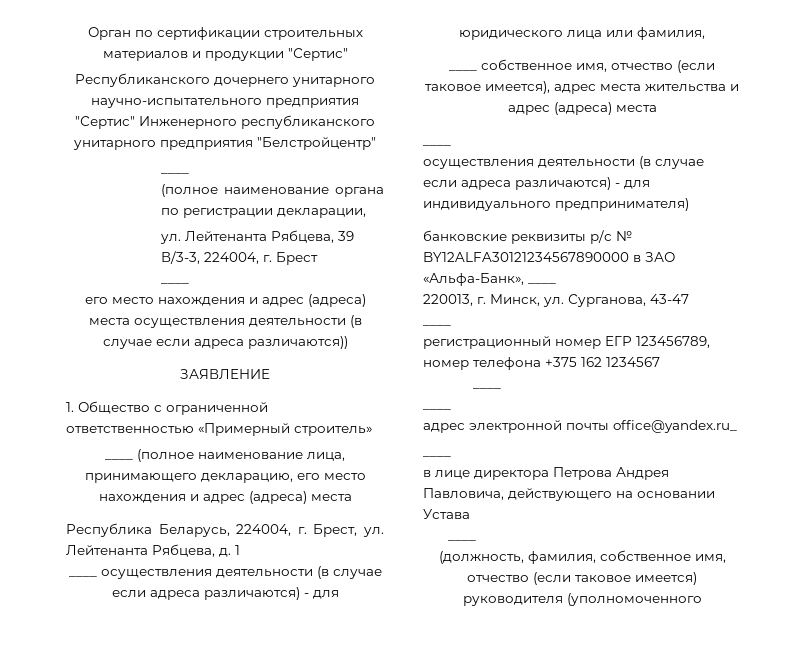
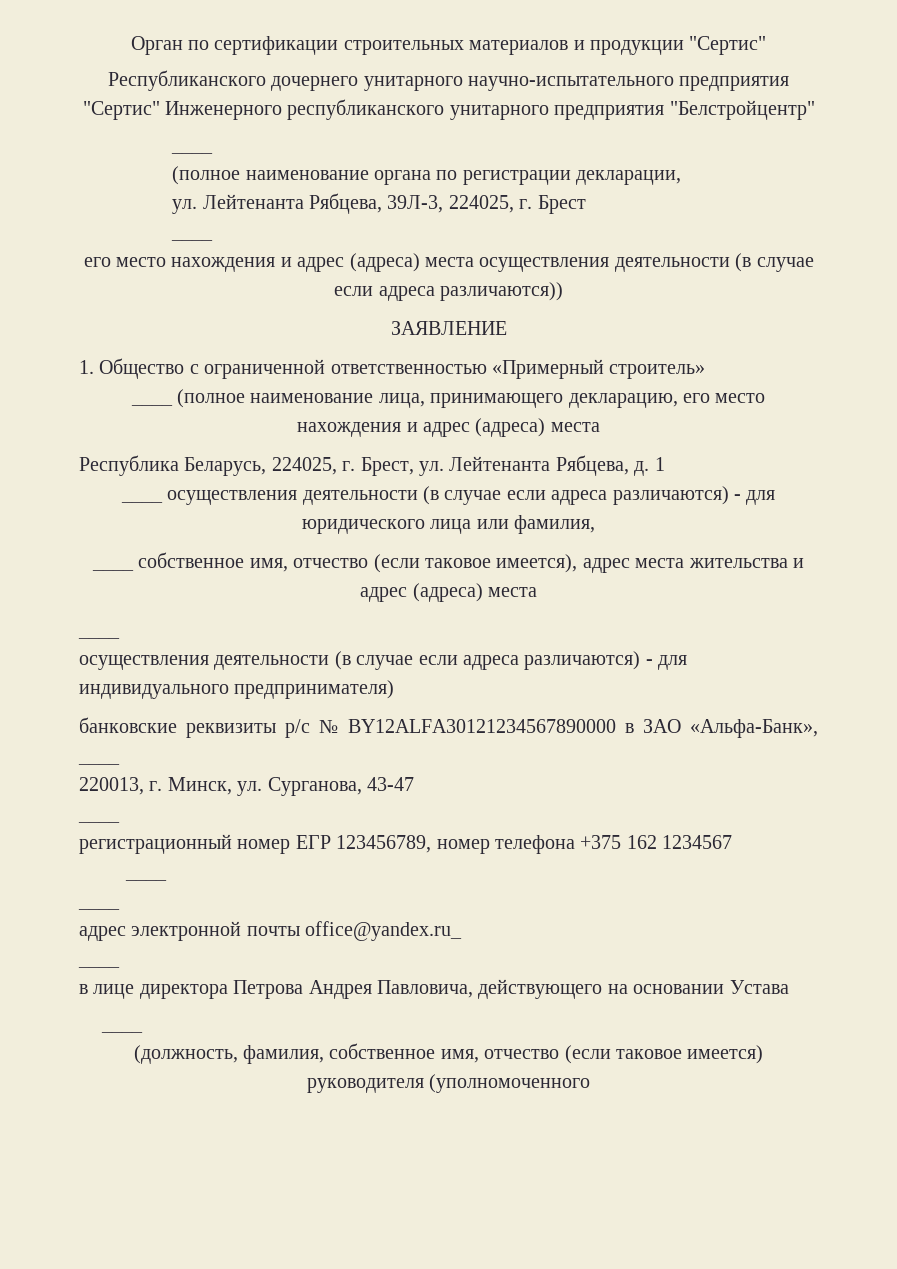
[338,231,355,241] [161,251,260,264] 39 В/3-3, 224004, -> [387,195,514,213] 39Л-3, 224025,
[236,524,292,536] 224004, -> [271,457,337,475] 224025,

